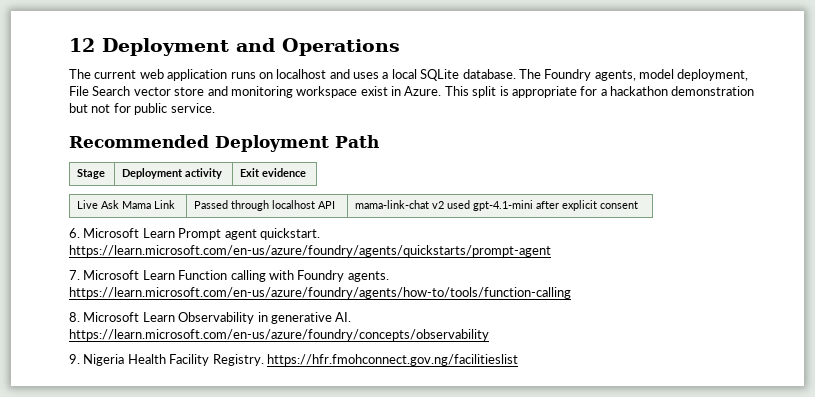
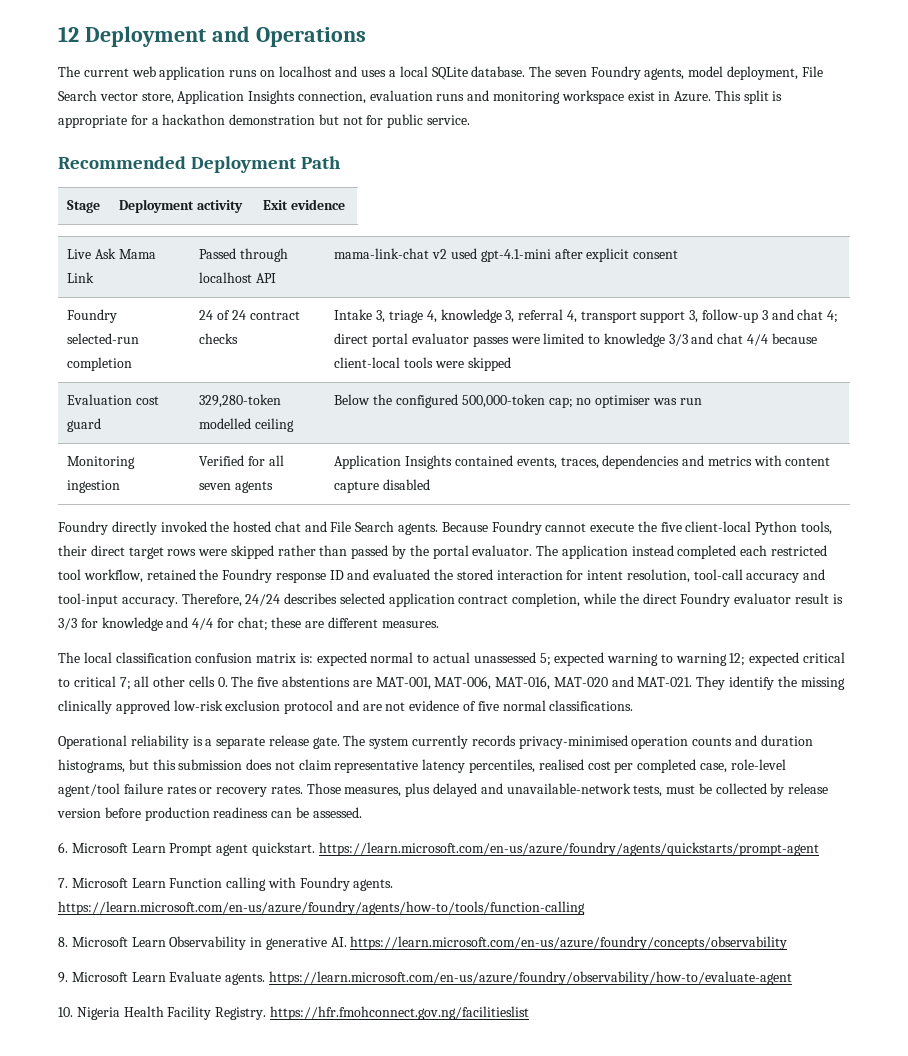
(541, 74) none -> [554,70,587,77] seven
[174,87,205,96] store -> [141,90,465,104] store, Application Insights connection, evaluation runs
(639, 205) none -> [67,309,118,323] [67,333,140,344] [67,357,133,371] [199,310,300,320] [199,333,239,344] [334,309,839,323] [334,333,817,347] [334,357,511,371] [67,394,160,405] [67,418,102,432] [199,394,282,408] [199,418,295,432] [334,394,702,408] [67,456,136,469] [67,480,121,493] [199,455,284,466] [199,481,274,493] [334,455,831,469] [334,479,431,493] [58,521,833,535] [58,545,828,559] [58,569,826,583] [58,593,843,607] [58,617,439,631] [58,652,846,666] [58,676,845,690] [58,700,634,714] [58,735,813,749] [58,759,786,773] [58,783,829,797] [57,807,362,821] // Foundry selected-run completion | 24 of 24 contract checks | Intake 3, triage 4, knowledge 3, referral 4, transport support 3, follow-up 3 and chat 4; direct portal evaluator passes were limited to knowledge 3/3 and chat 4/4 because client-local tools were skipped // Evaluation cost guard | 329,280-token modelled ceiling | Below the configured 500,000-token cap; no optimiser was run // Monitoring ingestion | Verified for all seven agents | Application Insights contained events, traces, dependencies and metrics with content capture disabled // Foundry directly invoked the hosted chat and File Search agents. Because Foundry cannot execute the five client-local Python tools, their direct target rows were skipped rather than passed by the portal evaluator. The application instead completed each restricted tool workflow, retained the Foundry response ID and evaluated the stored interaction for intent resolution, tool-call accuracy and tool-input accuracy. Therefore, 24/24 describes selected application contract completion, while the direct Foundry evaluator result is 3/3 for knowledge and 4/4 for chat; these are different measures. // The local classification confusion matrix is: expected normal to actual unassessed 5; expected warning to warning 12; expected critical to critical 7; all other cells 0. The five abstentions are MAT-001, MAT-006, MAT-016, MAT-020 and MAT-021. They identify the missing clinically approved low-risk exclusion protocol and are not evidence of five normal classifications. // Operational reliability is a separate release gate. The system currently records privacy-minimised operation counts and duration histograms, but this submission does not claim representative latency percentiles, realised cost per completed case, role-level agent/tool failure rates or recovery rates. Those measures, plus delayed and unavailable-network tests, must be collected by release version before production readiness can be assessed.
(80, 359) none -> [71,971,792,985] [58,1007,73,1017] Microsoft Learn Evaluate agents. https://learn.microsoft.com/en-us/azure/foundry/observability/how-to/evaluate-agent // 10.

